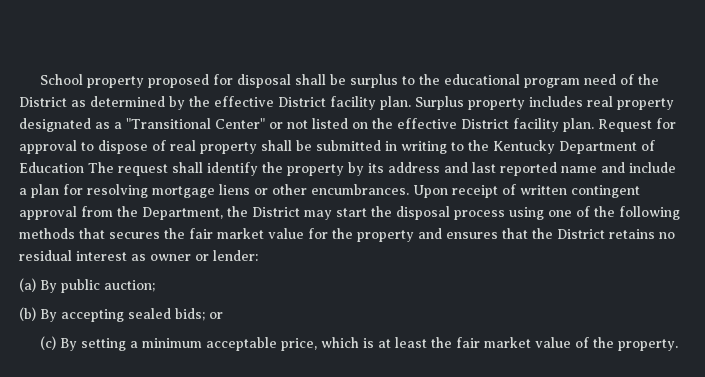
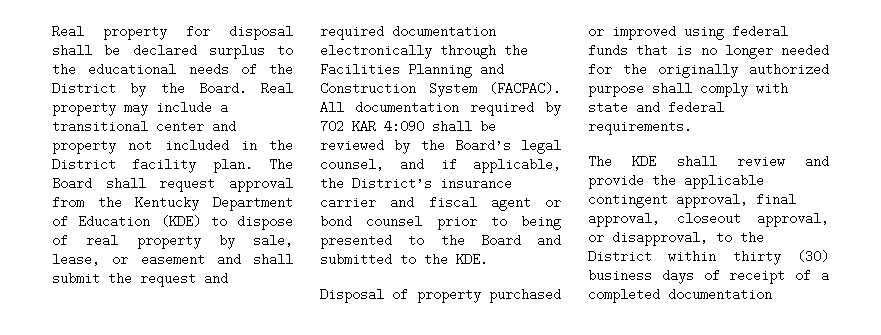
[40,74,210,88] School property proposed -> [52,25,167,40] Real property
(347, 79) none -> [132,44,197,57] declared
[524,74,617,88] program need -> [188,63,229,76] needs
[71,96,674,110] [19,118,676,132] [19,140,77,154] as determined by the effective District facility plan. Surplus property includes real property designated as a "Transitional Center" or not listed on the effective District facility plan. Request for approval -> [130,82,293,97] [52,101,228,116] [52,120,236,133] [52,139,293,154] [52,158,293,173] [52,177,293,192] [52,196,293,211] [52,215,201,228] by the Board. Real property may include a transitional center and property not included in the District facility plan. The Board shall request approval from the Kentucky Department of Education (KDE)
[261,140,655,154] [19,162,676,176] [19,184,640,198] [19,206,680,220] [19,228,675,242] [19,250,258,261] [19,278,155,293] [19,307,223,322] [40,336,679,351] shall be submitted in writing to the Kentucky Department of Education The request shall identify the property by its address and last reported name and include a plan for resolving mortgage liens or other encumbrances. Upon receipt of written contingent approval from the Department, the District may start the disposal process using one of the following methods that secures the fair market value for the property and ensures that the District retains no residual interest as owner or lender: // (a) By public auction; // (b) By accepting sealed bids; or // (c) By setting a minimum acceptable price, which is at least the fair market value of the property. -> [218,234,293,249] [52,253,293,266] [52,272,228,287] [320,25,496,40] [320,44,528,59] [320,63,504,78] [320,82,561,97] [320,101,561,116] [320,120,496,133] [320,139,561,154] [320,158,561,173] [320,177,512,190] [320,196,561,211] [320,215,561,230] [320,234,561,249] [320,253,488,266] [320,288,561,303] [588,25,788,40] [588,44,829,59] [588,63,829,78] [588,82,788,97] [588,101,724,114] [588,120,692,135] [588,155,829,168] [588,174,764,189] [588,193,796,208] [588,212,829,227] [588,231,764,246] [588,250,829,265] [588,269,829,284] [588,288,772,303] by sale, lease, or easement and shall submit the request and required documentation electronically through the Facilities Planning and Construction System (FACPAC). All documentation required by 702 KAR 4:090 shall be reviewed by the Board’s legal counsel, and if applicable, the District’s insurance carrier and fiscal agent or bond counsel prior to being presented to the Board and submitted to the KDE. // Disposal of property purchased or improved using federal funds that is no longer needed for the originally authorized purpose shall comply with state and federal requirements. // The KDE shall review and provide the applicable contingent approval, final approval, closeout approval, or disapproval, to the District within thirty (30) business days of receipt of a completed documentation

